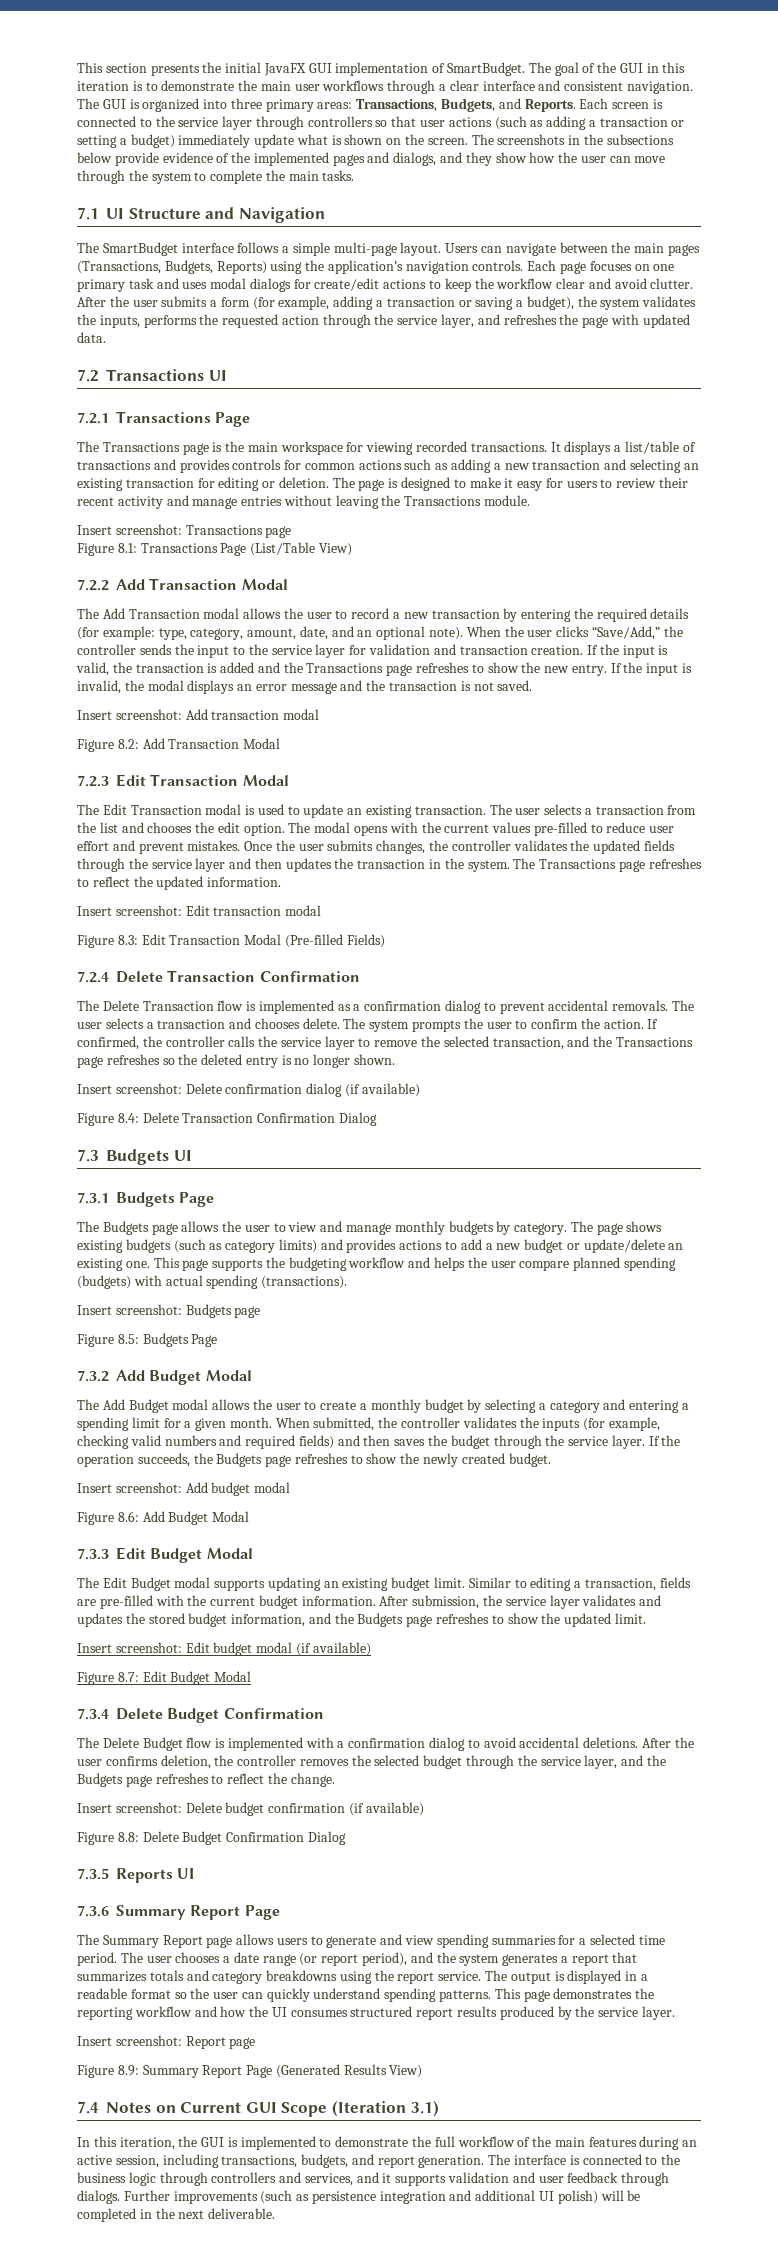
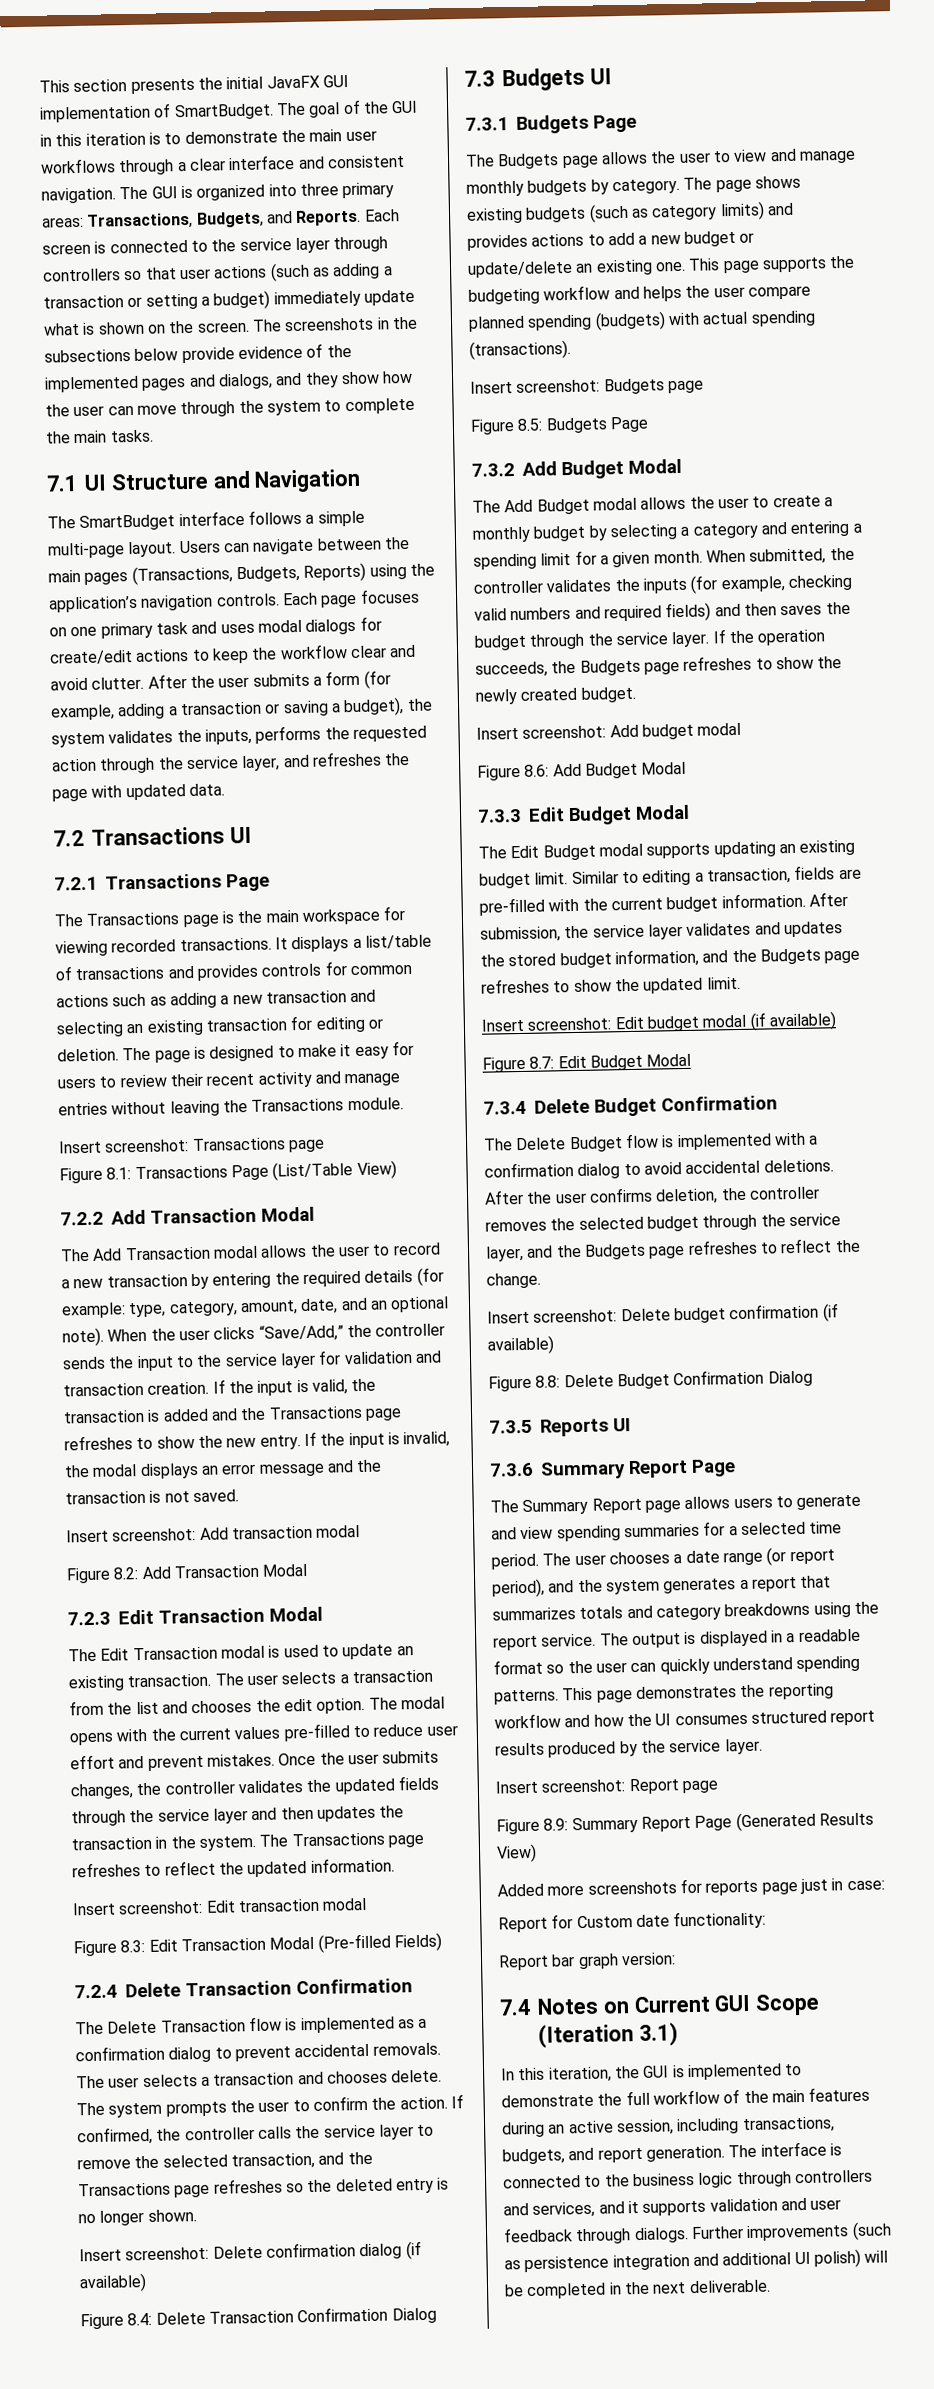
(423, 2071) none -> [497,1878,885,1897] [498,1910,767,1933] [498,1952,676,1971] // Added more screenshots for reports page just in case: // Report for Custom date functionality: // Report bar graph version:

